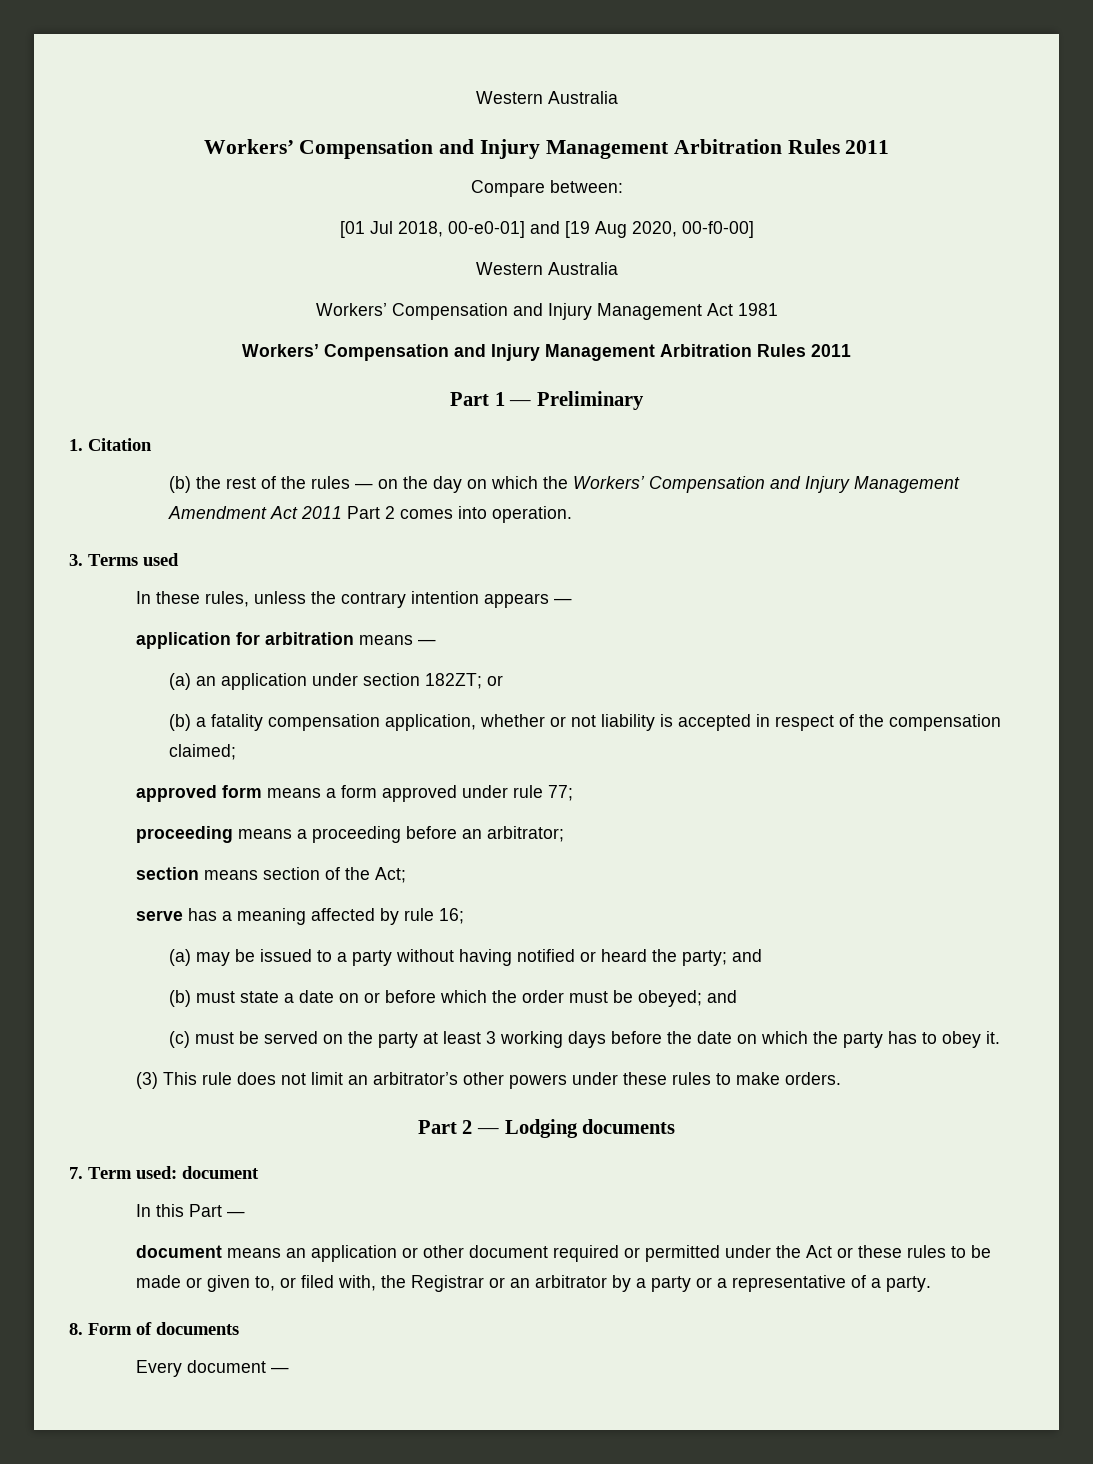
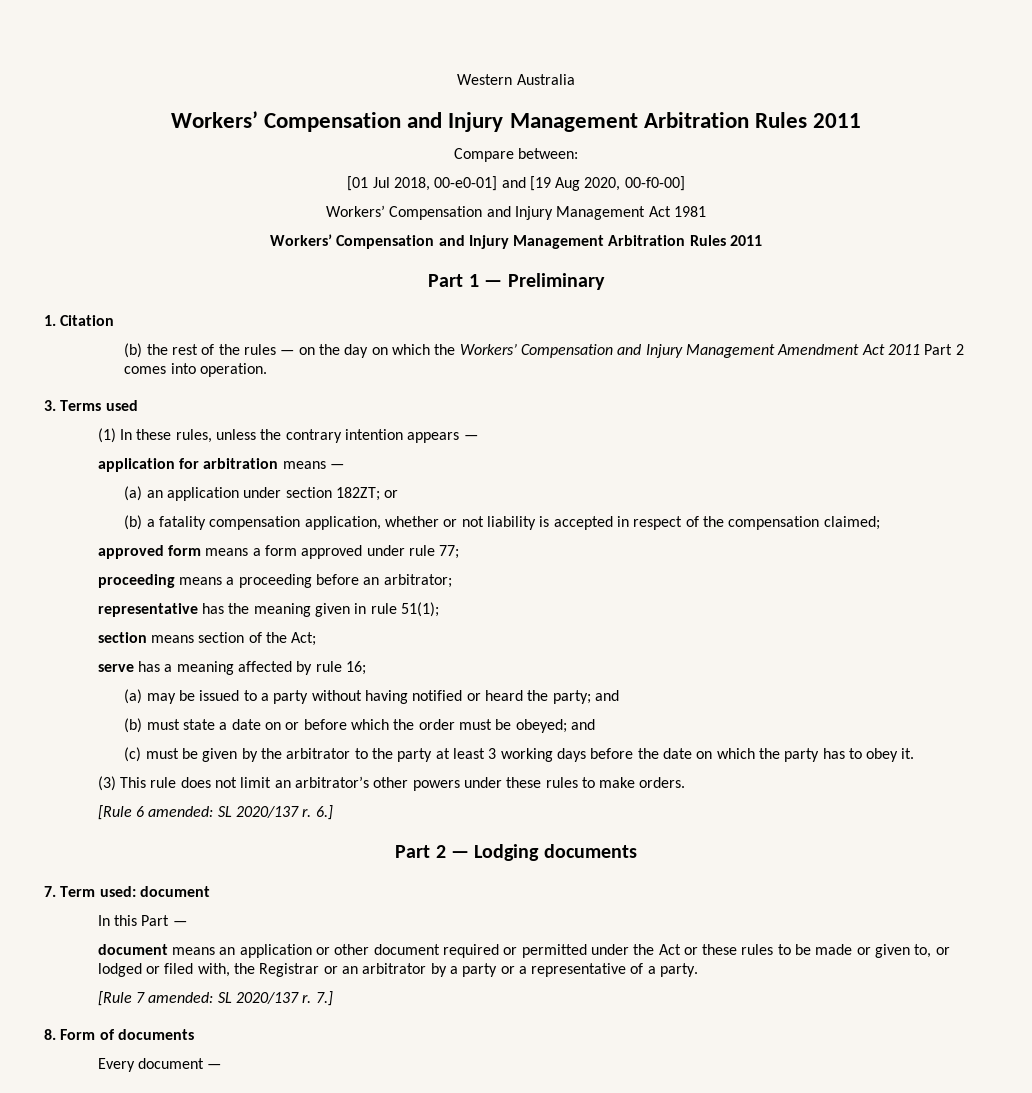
[475,262,618,275] // Western Australia -> (685, 183) none
(179, 559) none -> [97,428,116,443] (1)
(564, 834) none -> [97,602,439,617] // representative has the meaning given in rule 51(1);
[264,1031,344,1044] served on -> [202,748,368,762] given by the arbitrator to
(841, 1078) none -> [97,805,333,820] // [Rule 6 amended: SL 2020/137 r. 6.]
(296, 1282) none -> [97,963,160,977] lodged or
(931, 1284) none -> [97,991,333,1006] // [Rule 7 amended: SL 2020/137 r. 7.]

